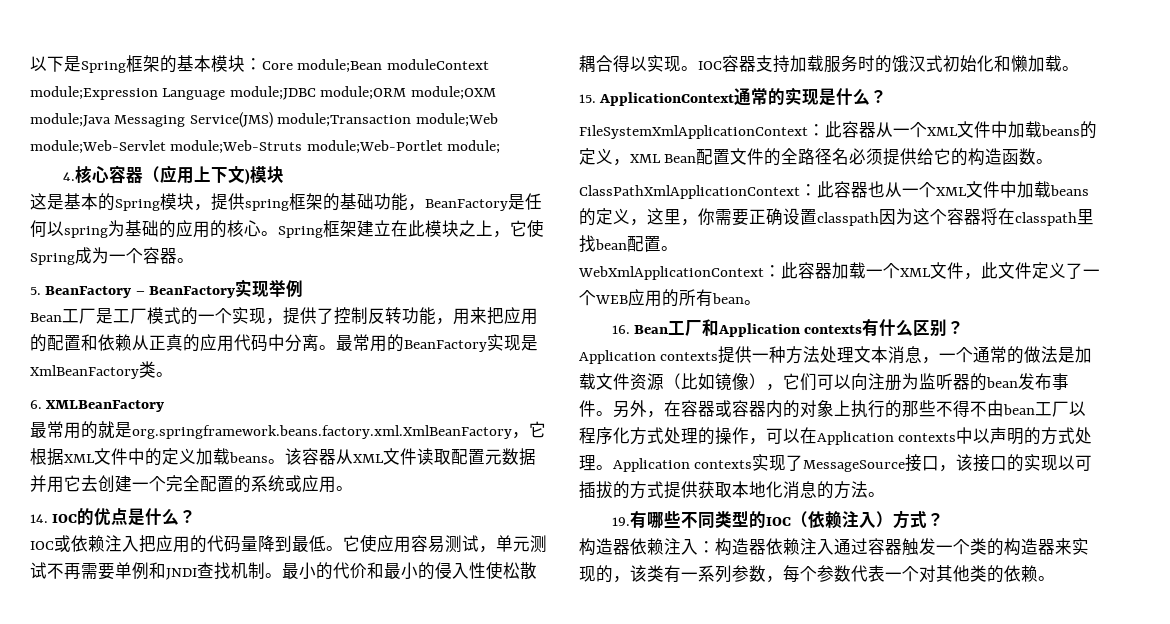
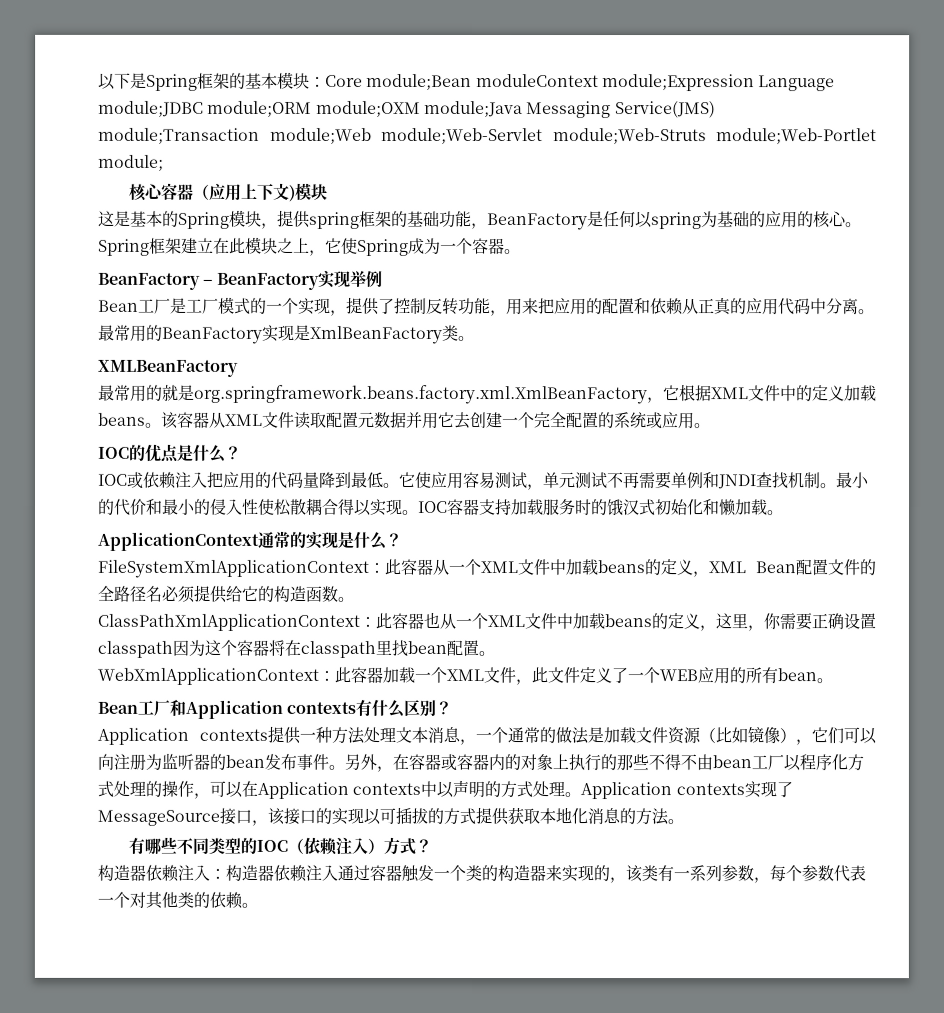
[62,172,75,181] 4. -> (164, 162) none
[30,287,41,295] 5. -> (521, 252) none
[30,400,42,409] 6. -> (475, 338) none
[30,514,48,523] 14. -> (711, 426) none
[579,94,596,103] 15. -> (783, 513) none
[611,325,630,334] 16. -> (833, 681) none
[611,517,630,526] 19. -> (684, 822) none

